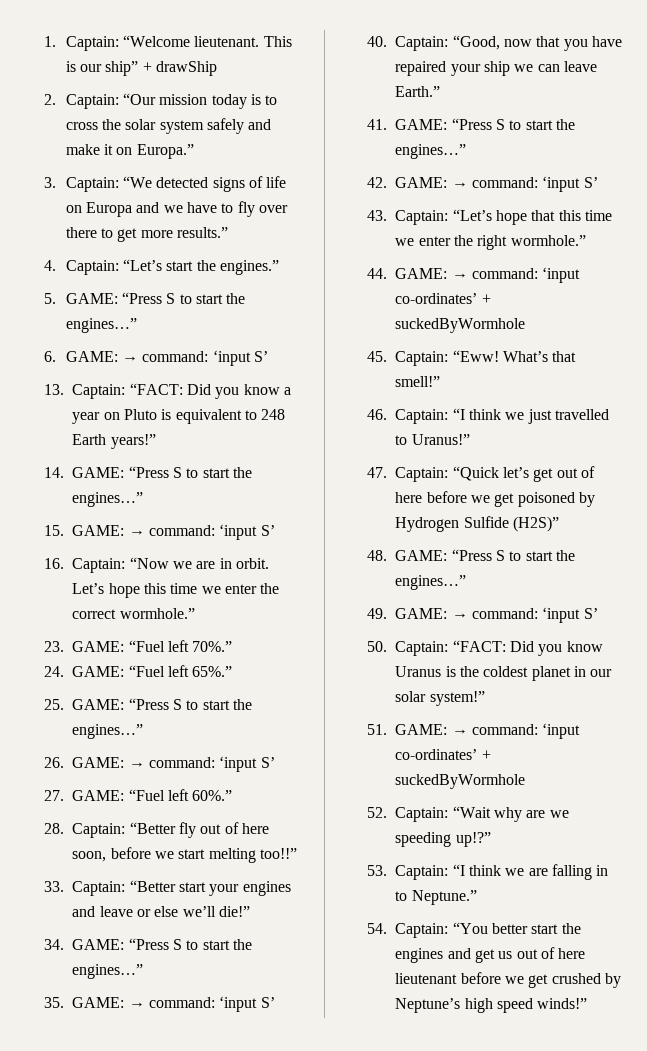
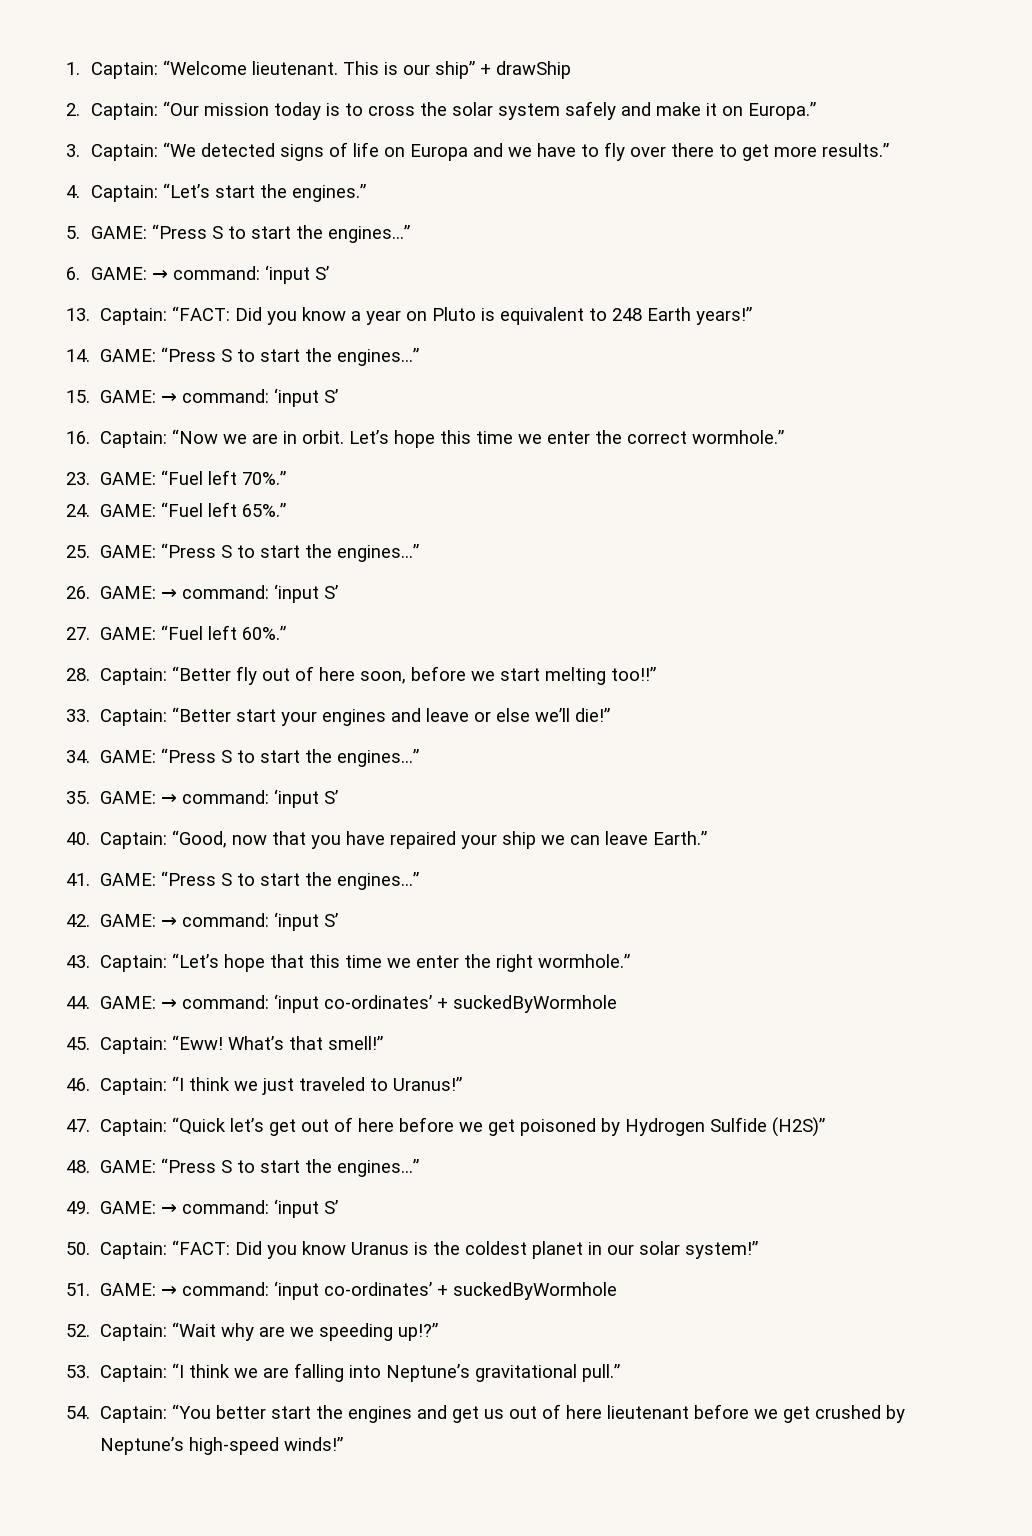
[554,409,609,420] travelled -> [298,1077,365,1091] traveled
[596,865,609,876] [395,890,477,905] in to Neptune.” -> [348,1364,620,1382] into Neptune’s gravitational pull.”
[464,998,534,1013] high speed -> [188,1437,279,1455] high-speed

